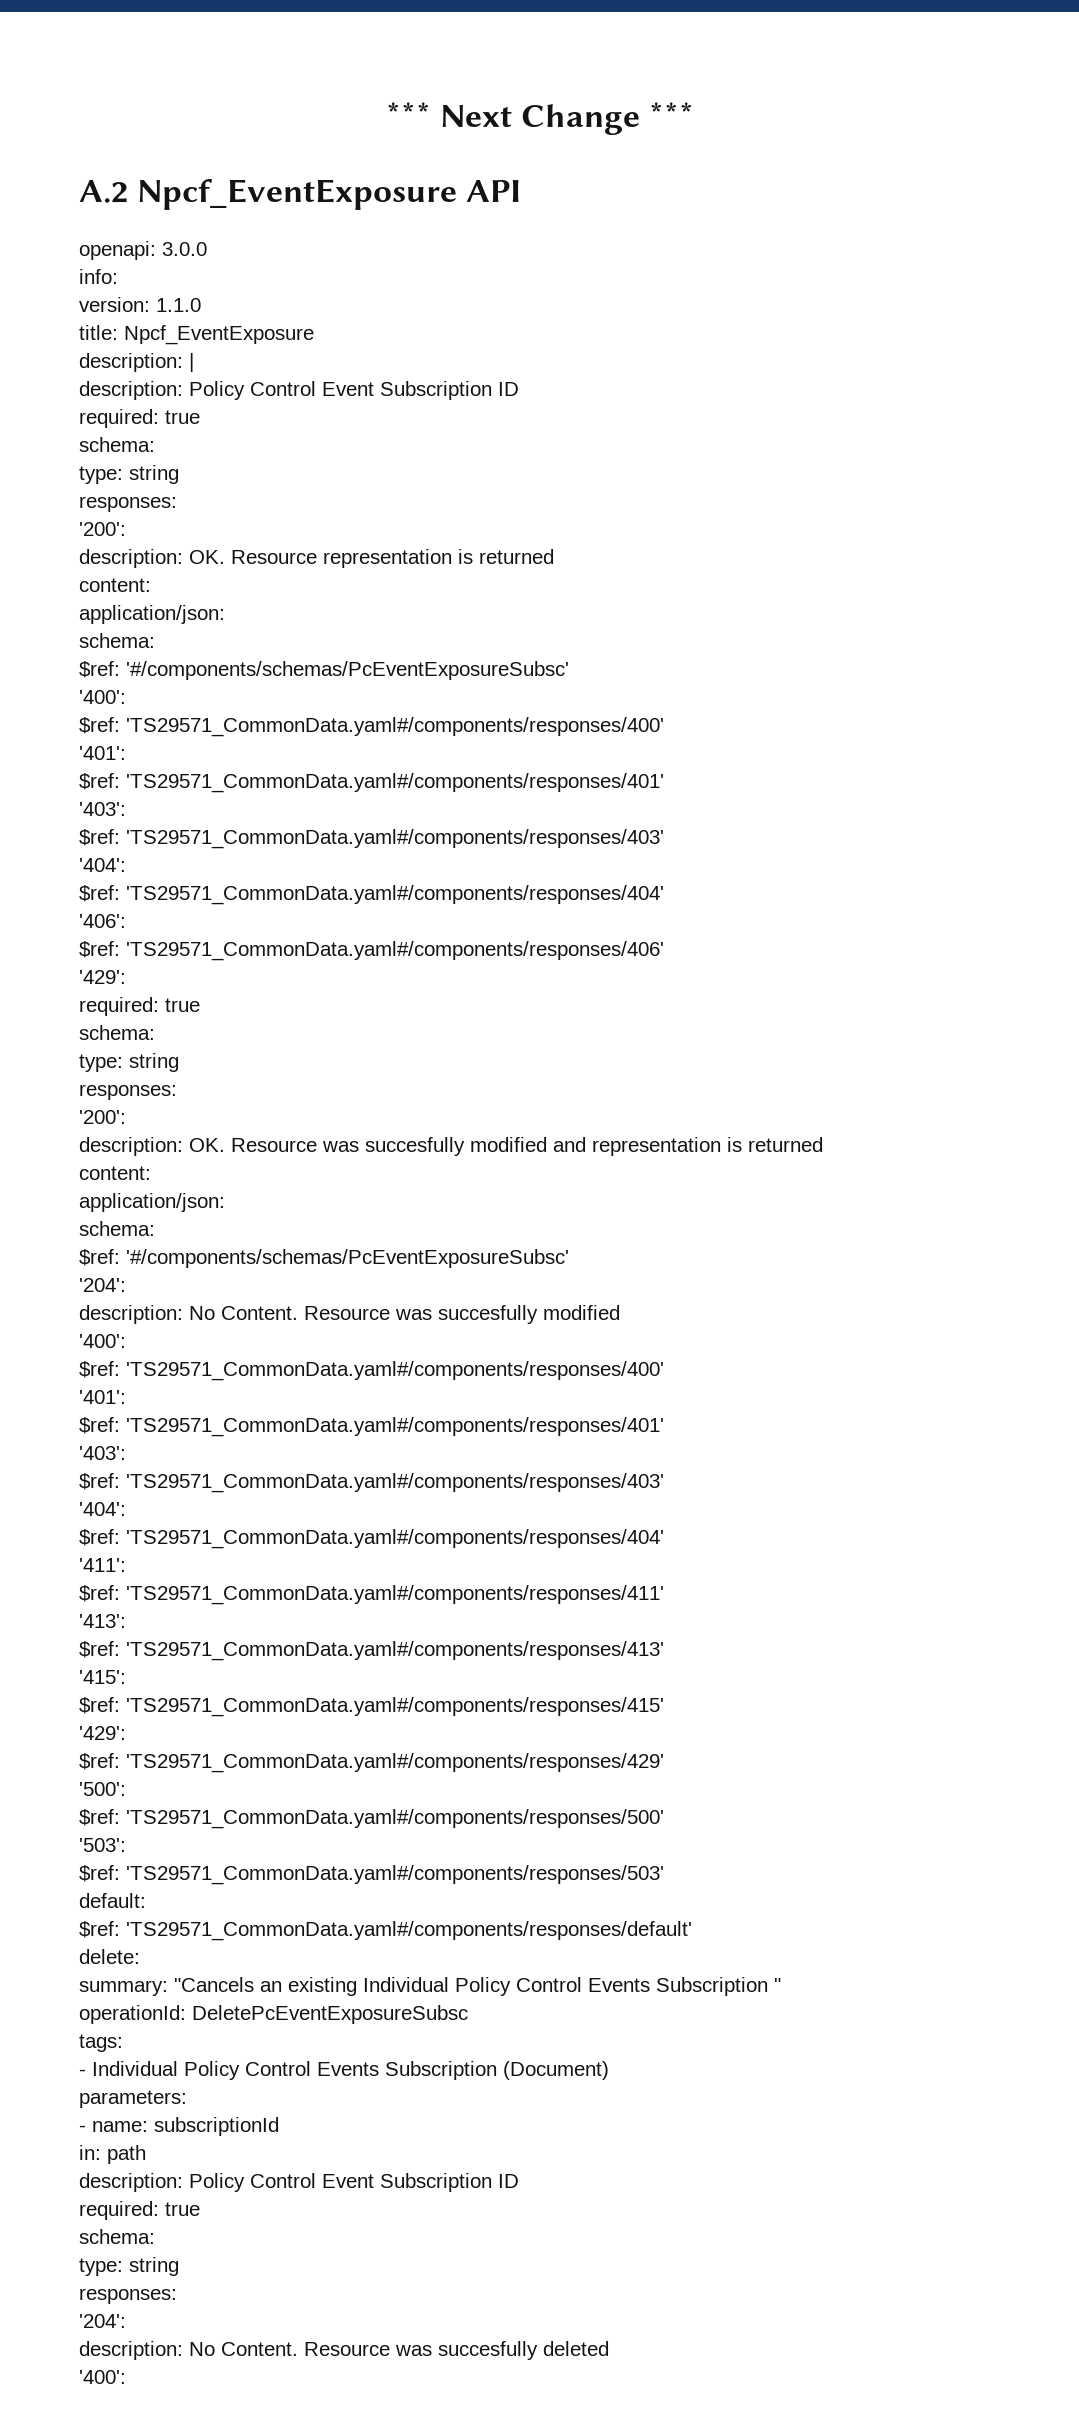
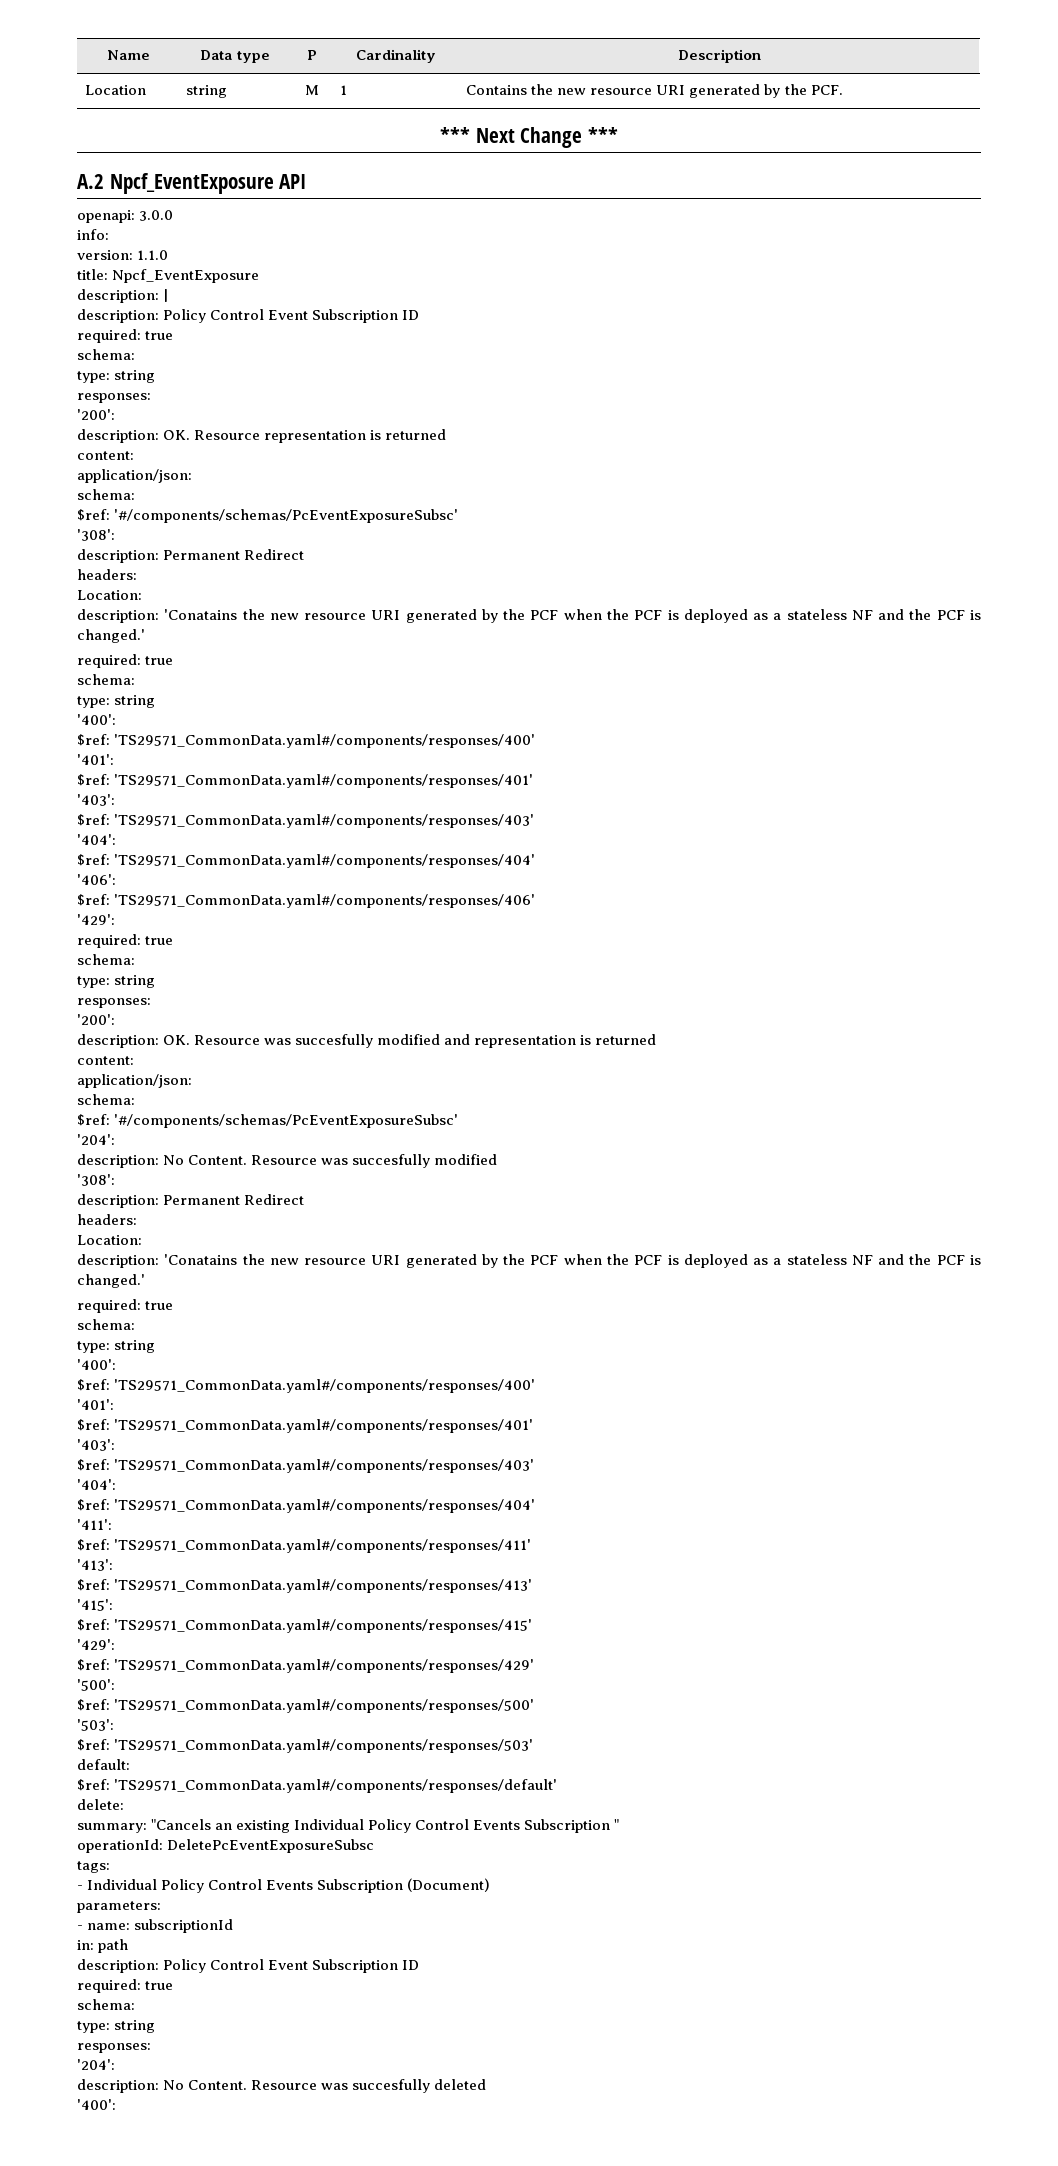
(385, 114) none -> [106,50,150,60] [200,50,270,63] [307,50,317,60] [355,49,436,63] [677,49,761,63] [85,85,147,95] [186,85,228,98] [305,85,319,95] [340,85,348,95] [466,84,843,98] Name | Data type | P | Cardinality | Description // Location | string | M | 1 | Contains the new resource URI generated by the PCF. //
(569, 670) none -> [77,529,115,541] [77,549,305,563] [77,569,137,580] [77,590,142,600] [77,609,981,623] [77,629,145,643] [77,654,174,668] [77,674,135,685] [77,695,156,708] // '308': // description: Permanent Redirect // headers: // Location: // description: 'Conatains the new resource URI generated by the PCF when the PCF is deployed as a stateless NF and the PCF is changed.' // required: true // schema: // type: string
(620, 1312) none -> [77,1174,115,1186] [77,1194,305,1208] [77,1214,137,1225] [77,1235,142,1245] [77,1254,981,1268] [77,1274,145,1288] [77,1299,174,1313] [77,1319,135,1330] [77,1340,156,1353] // '308': // description: Permanent Redirect // headers: // Location: // description: 'Conatains the new resource URI generated by the PCF when the PCF is deployed as a stateless NF and the PCF is changed.' // required: true // schema: // type: string

